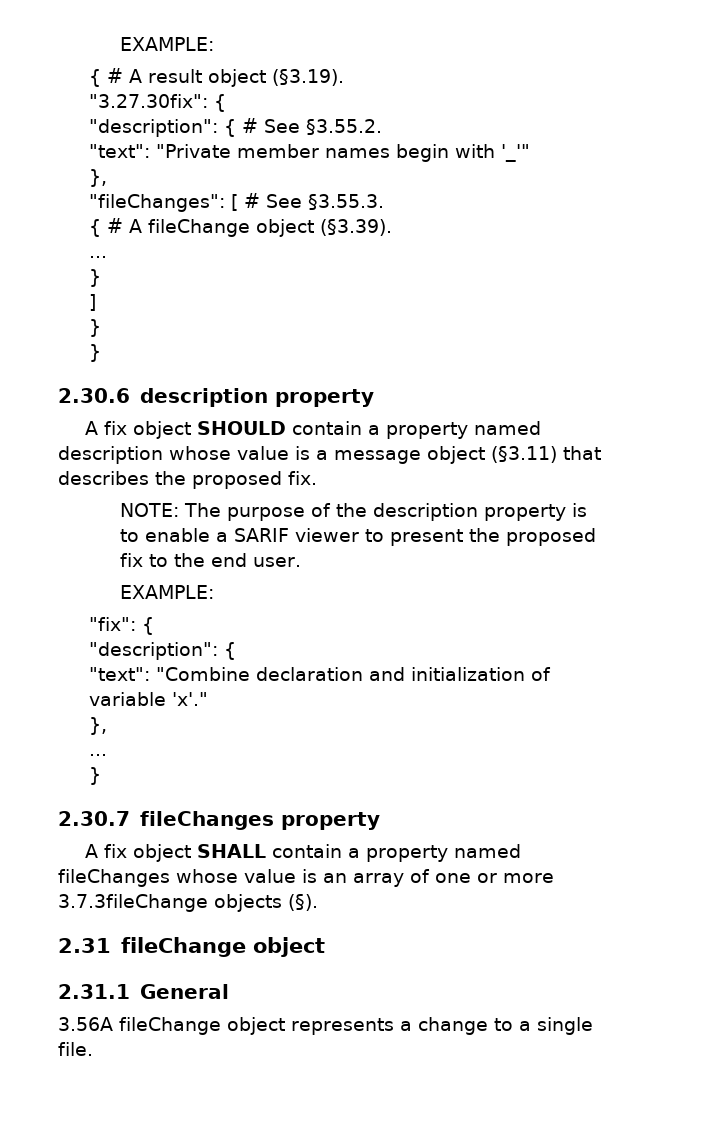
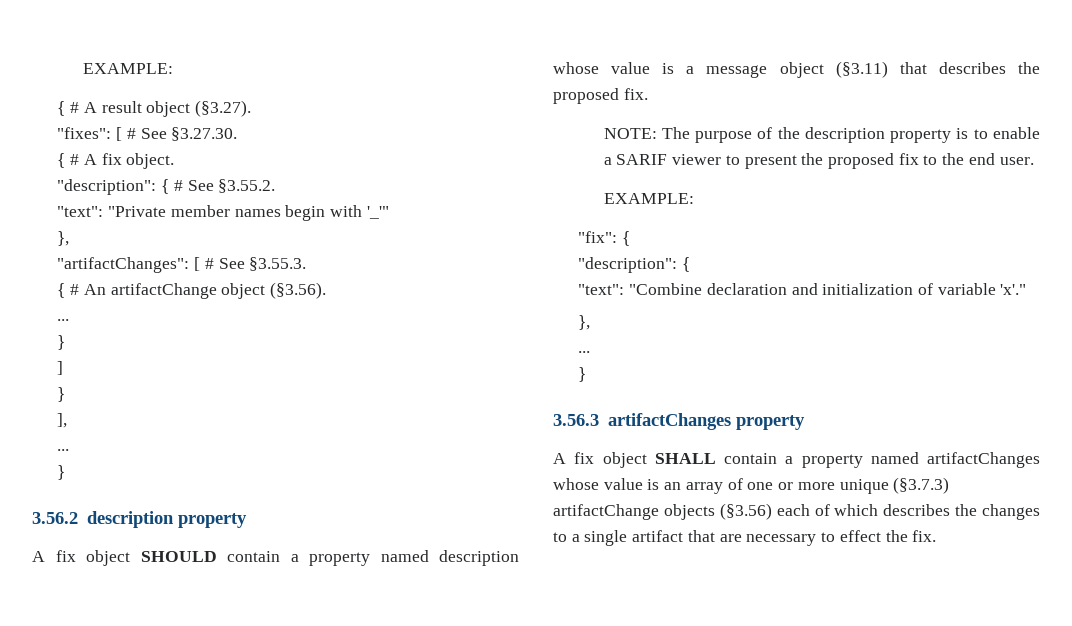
[271,69,344,86] [88,94,226,112] (§3.19). // "3.27.30fix": { -> [194,100,251,117] [57,127,238,141] [57,153,175,169] (§3.27). // "fixes": [ # See §3.27.30. // { # A fix object.
[88,194,225,212] "fileChanges": -> [57,257,190,273] "artifactChanges":
[128,219,392,237] A fileChange object (§3.39). -> [83,282,326,299] An artifactChange object (§3.56).
[88,344,101,362] [58,388,130,403] // } // 2.30.6 -> [57,413,68,428] [57,449,70,451] [57,465,66,480] [32,512,78,524] // ], // ... // } // 3.56.2
[58,811,274,830] 2.30.7 fileChanges -> [553,413,731,430] 3.56.3 artifactChanges
[58,869,170,887] fileChanges -> [927,452,1040,468] artifactChanges
[58,894,318,912] [58,937,325,957] [58,984,229,999] [58,1017,593,1035] [58,1042,93,1056] 3.7.3fileChange objects (§). // 2.31 fileChange object // 2.31.1 General // 3.56A fileChange object represents a change to a single file. -> [839,477,950,494] [553,503,1040,520] [553,530,937,546] unique (§3.7.3) artifactChange objects (§3.56) each of which describes the changes to a single artifact that are necessary to effect the fix.

